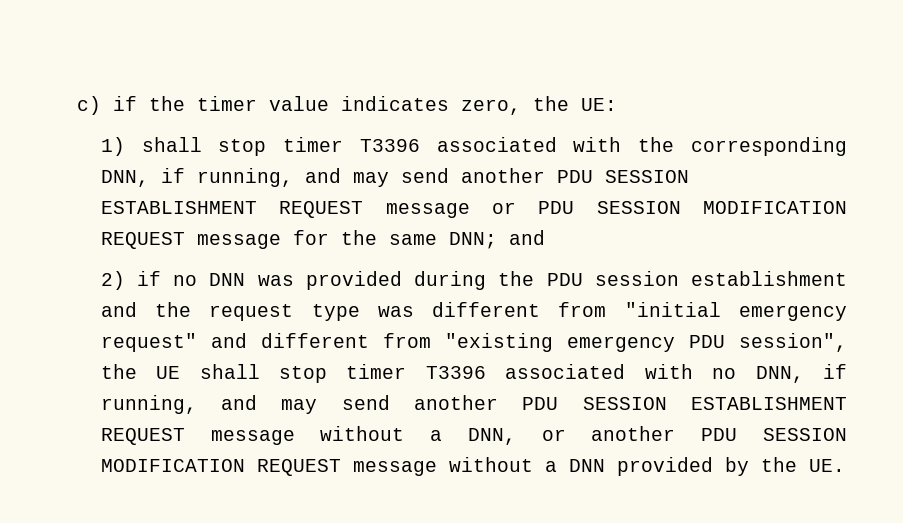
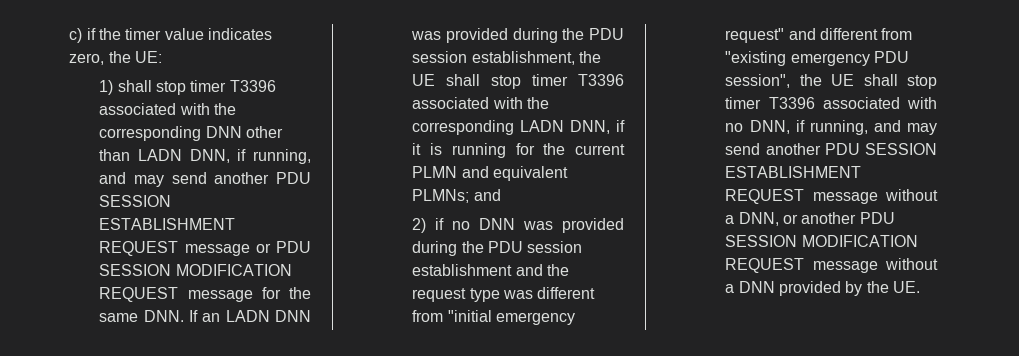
(847, 146) none -> [205,126,284,138] [99,149,183,161] DNN other than LADN
[448,232,497,249] DNN; -> [143,310,311,322] [411,28,624,43] [412,51,602,65] [412,74,624,89] [412,97,550,109] [412,120,625,135] [412,143,625,158] [412,166,569,181] [412,189,470,203] DNN. If an LADN DNN was provided during the PDU session establishment, the UE shall stop timer T3396 associated with the corresponding LADN DNN, if it is running for the current PLMN and equivalent PLMNs;

